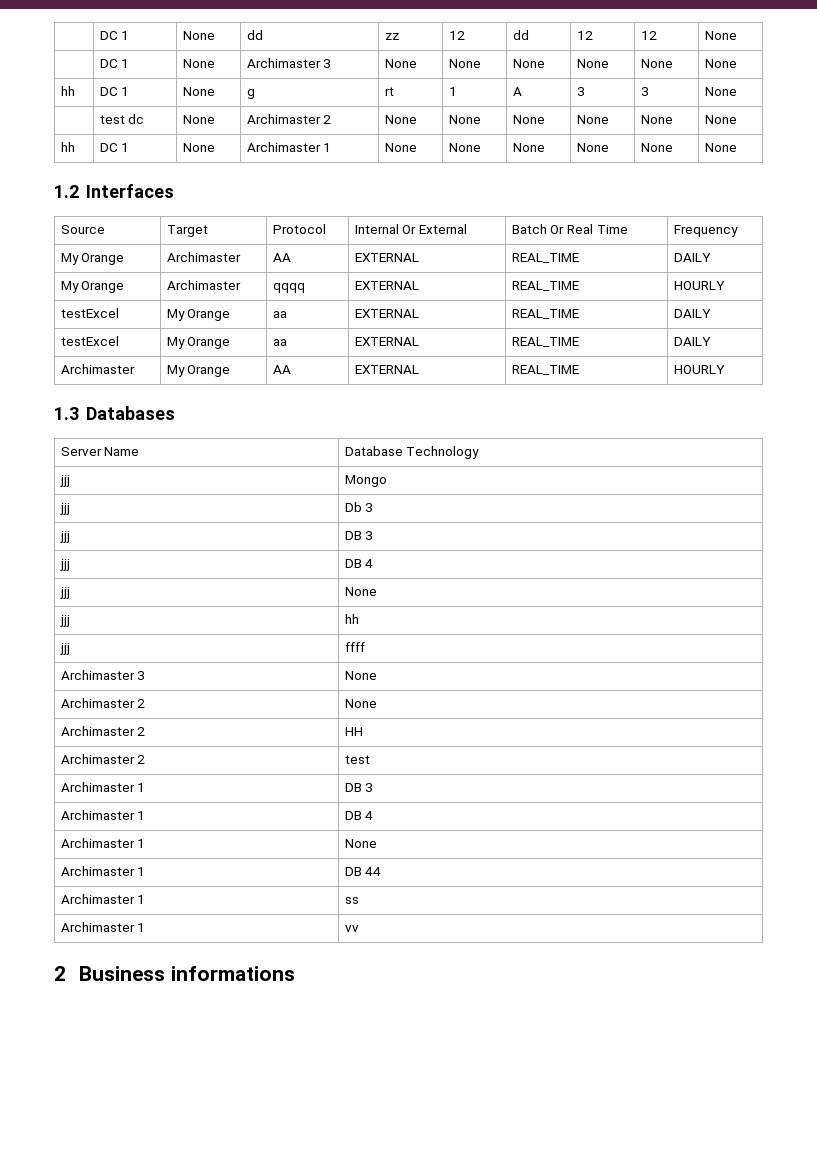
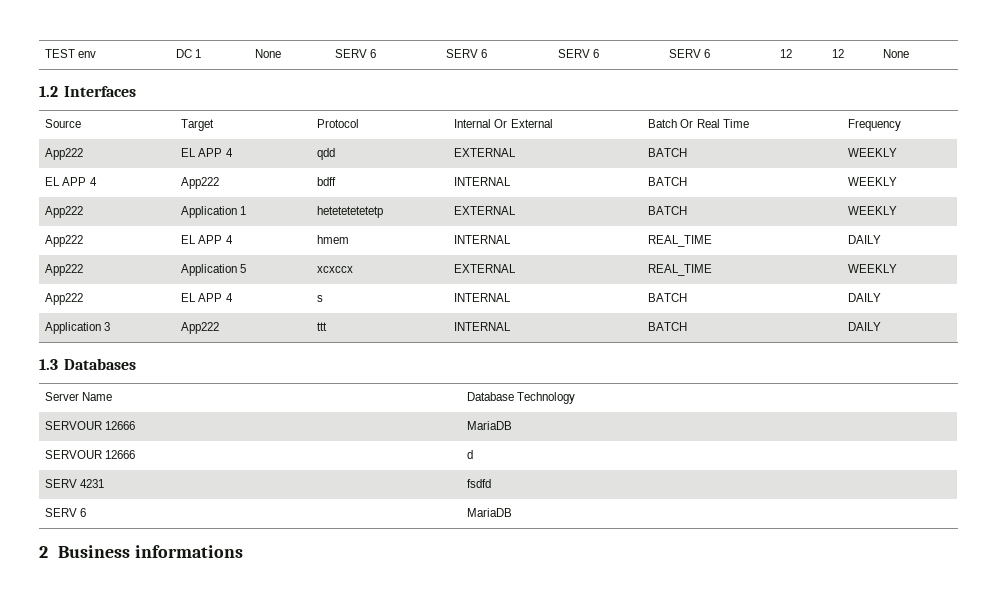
[99,31,130,40] [182,31,215,40] [246,30,263,40] [384,33,399,40] [448,31,465,40] [512,30,529,40] [576,31,593,40] [640,31,657,40] [704,31,737,40] [99,59,130,68] [182,59,215,68] [246,58,332,68] [384,59,417,68] [448,59,481,68] [512,59,545,68] [576,59,609,68] [640,59,673,68] [704,59,737,68] [60,86,75,96] [99,87,130,96] [182,87,215,96] [246,89,255,99] [384,87,394,96] [448,87,457,96] [512,87,522,96] [576,87,585,96] [640,87,649,96] [704,87,737,96] [99,114,145,124] [182,115,215,124] [246,114,332,124] [384,115,417,124] [448,115,481,124] [512,115,545,124] [576,115,609,124] [640,115,673,124] [704,115,737,124] [60,142,75,152] [99,143,130,152] [182,143,215,152] [246,142,332,152] [384,143,417,152] [448,143,481,152] [512,143,545,152] [576,143,609,152] [640,143,673,152] | DC 1 | None | dd | zz | 12 | dd | 12 | 12 | None // | DC 1 | None | Archimaster 3 | None | None | None | None | None | None // hh | DC 1 | None | g | rt | 1 | A | 3 | 3 | None // | test dc | None | Archimaster 2 | None | None | None | None | None | None // hh | DC 1 | None | Archimaster 1 | None | None | None | None | None -> [45,49,97,58] [176,49,202,58] [255,49,282,58] [335,49,377,58] [446,49,488,58] [558,49,600,58] [669,49,711,58] [780,49,793,58] [832,49,845,58] TEST env | DC 1 | None | SERV 6 | SERV 6 | SERV 6 | SERV 6 | 12 | 12
[60,253,125,265] [166,252,241,262] [272,253,291,262] [354,253,419,262] [511,253,579,263] [673,253,711,262] [60,281,125,293] [166,280,241,290] [272,283,305,293] [354,281,419,290] [511,281,579,291] [673,281,725,290] [60,308,119,318] [166,309,231,321] [272,311,287,318] [354,309,419,318] [511,309,579,319] [673,309,711,318] [60,336,119,346] [166,337,231,349] [272,339,287,346] [354,337,419,346] [511,337,579,347] [673,337,711,346] [60,364,135,374] [166,365,231,377] [272,365,291,374] [354,365,419,374] [511,365,579,375] [673,365,725,374] My Orange | Archimaster | AA | EXTERNAL | REAL_TIME | DAILY // My Orange | Archimaster | qqqq | EXTERNAL | REAL_TIME | HOURLY // testExcel | My Orange | aa | EXTERNAL | REAL_TIME | DAILY // testExcel | My Orange | aa | EXTERNAL | REAL_TIME | DAILY // Archimaster | My Orange | AA | EXTERNAL | REAL_TIME | HOURLY -> [45,148,84,160] [181,148,233,157] [317,148,336,160] [454,148,517,157] [648,148,688,157] [848,148,898,157] [45,177,97,186] [181,177,220,189] [317,177,337,186] [454,177,512,186] [648,177,688,186] [848,177,898,186] [45,206,84,218] [181,206,247,218] [317,206,384,218] [454,206,517,215] [648,206,688,215] [848,206,898,215] [45,235,84,247] [181,235,233,244] [317,235,350,244] [454,235,512,244] [648,235,713,247] [848,235,882,244] [45,264,84,276] [181,264,247,276] [317,266,354,273] [454,264,517,273] [648,264,713,276] [848,264,898,273] [45,293,84,305] [181,293,233,302] [317,295,324,302] [454,293,512,302] [648,293,688,302] [848,293,882,302] [45,322,111,334] [181,322,220,334] [317,322,328,331] [454,322,512,331] [648,322,688,331] [848,322,882,331] App222 | EL APP 4 | qdd | EXTERNAL | BATCH | WEEKLY // EL APP 4 | App222 | bdff | INTERNAL | BATCH | WEEKLY // App222 | Application 1 | hetetetetetetp | EXTERNAL | BATCH | WEEKLY // App222 | EL APP 4 | hmem | INTERNAL | REAL_TIME | DAILY // App222 | Application 5 | xcxccx | EXTERNAL | REAL_TIME | WEEKLY // App222 | EL APP 4 | s | INTERNAL | BATCH | DAILY // Application 3 | App222 | ttt | INTERNAL | BATCH | DAILY
[59,475,70,487] [344,475,387,487] [59,503,70,515] [344,502,374,512] [59,531,70,543] [344,531,374,540] [59,559,70,571] [344,559,374,568] [59,587,70,599] [344,587,377,596] [59,615,70,627] [344,614,359,624] [59,643,70,655] [344,642,365,652] [60,670,146,680] [344,671,377,680] [60,698,146,708] [344,699,377,708] [60,726,146,736] [344,727,363,736] [60,754,146,764] [344,755,370,764] [60,782,146,792] [344,783,374,792] [60,810,146,820] [344,811,374,820] [60,838,146,848] [344,839,377,848] [60,866,146,876] [344,867,382,876] [60,894,146,904] [344,897,359,904] [60,922,146,932] [344,925,359,932] jjj | Mongo // jjj | Db 3 // jjj | DB 3 // jjj | DB 4 // jjj | None // jjj | hh // jjj | ffff // Archimaster 3 | None // Archimaster 2 | None // Archimaster 2 | HH // Archimaster 2 | test // Archimaster 1 | DB 3 // Archimaster 1 | DB 4 // Archimaster 1 | None // Archimaster 1 | DB 44 // Archimaster 1 | ss // Archimaster 1 | vv -> [45,421,136,430] [467,421,513,430] [45,450,136,459] [467,450,474,459] [45,479,105,488] [467,479,492,488] [45,508,87,517] [467,508,513,517] SERVOUR 12666 | MariaDB // SERVOUR 12666 | d // SERV 4231 | fsdfd // SERV 6 | MariaDB

